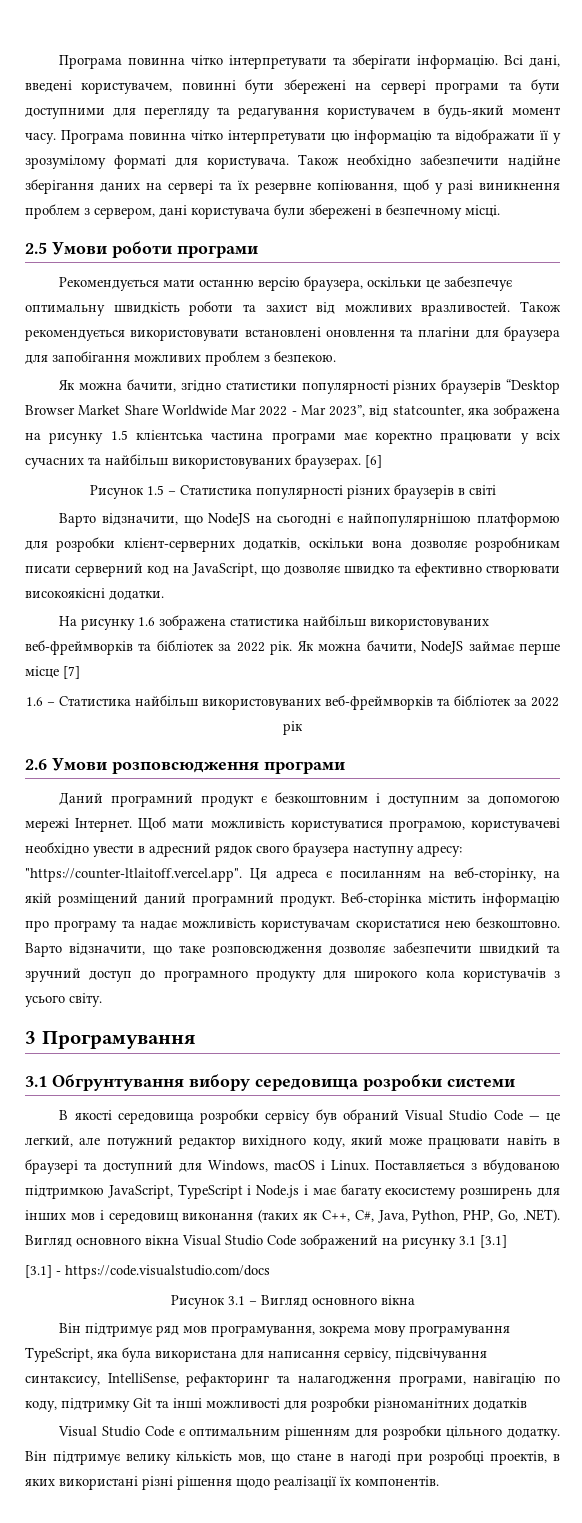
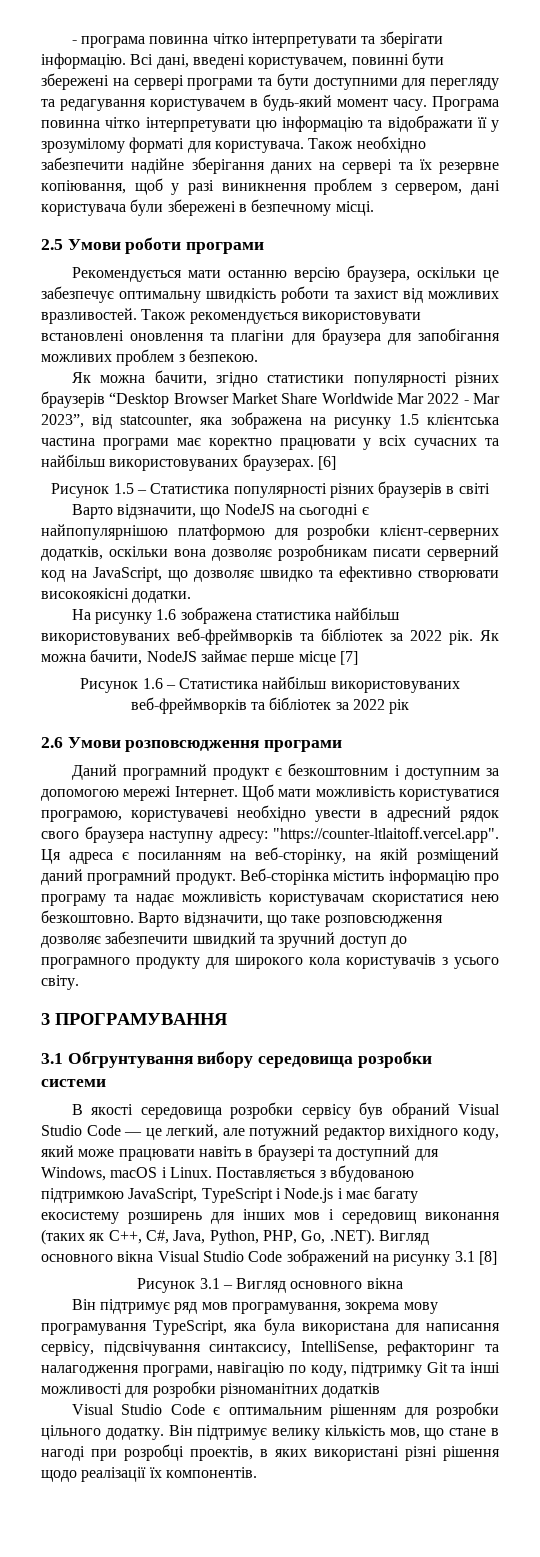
[59,55,123,69] Програма -> [71,36,146,48] - програма
(80, 672) none -> [80,678,139,693] Рисунок
[41,1031,196,1049] Програмування -> [55,1013,228,1025] ПРОГРАМУВАННЯ
[480,1235,507,1248] [25,1265,270,1279] [3.1] // [3.1] - https://code.visualstudio.com/docs -> [478,1251,497,1265] [8]

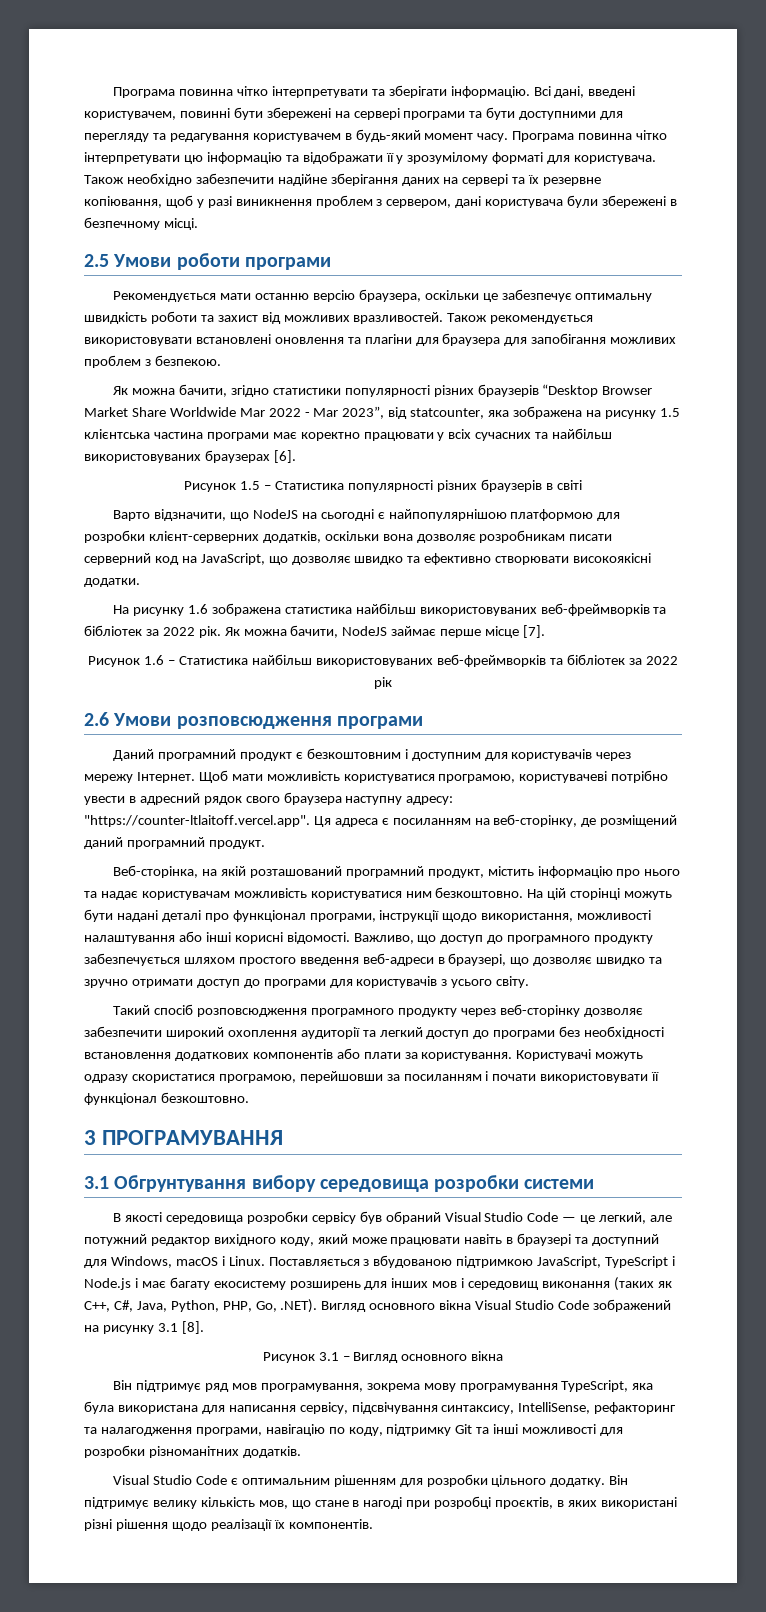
[71,36,146,48] - програма -> [113,87,176,98] Програма
[242,454,336,471] браузерах. [6] -> [204,450,296,463] браузерах [6].
[339,651,358,665] [7] -> [523,625,546,638] [7].
[486,768,500,776] [41,786,172,801] за допомогою мережі -> [484,749,632,761] [84,774,133,783] для користувачів через мережу
[237,805,306,822] необхідно -> [611,770,669,783] потрібно
[355,848,408,860] на якій -> [581,818,597,827] де
[240,868,329,885] Веб-сторінка -> [113,865,484,878] // Веб-сторінка, на якій розташований програмний продукт,
[41,894,106,906] програму -> [644,869,681,876] нього
[182,891,499,906] [41,910,443,927] [41,931,407,948] [41,954,499,969] [41,975,79,990] можливість користувачам скористатися нею безкоштовно. Варто відзначити, що таке розповсюдження дозволяє забезпечити швидкий та зручний доступ до програмного продукту для широкого кола користувачів з усього світу. -> [141,887,673,900] [84,909,652,922] [84,931,654,944] [84,953,663,966] [84,976,530,988] [113,1004,643,1017] [84,1026,665,1039] [84,1048,644,1061] [84,1071,660,1083] [84,1092,249,1105] користувачам можливість користуватися ним безкоштовно. На цій сторінці можуть бути надані деталі про функціонал програми, інструкції щодо використання, можливості налаштування або інші корисні відомості. Важливо, що доступ до програмного продукту забезпечується шляхом простого введення веб-адреси в браузері, що дозволяє швидко та зручно отримати доступ до програми для користувачів з усього світу. // Такий спосіб розповсюдження програмного продукту через веб-сторінку дозволяє забезпечити широкий охоплення аудиторії та легкий доступ до програми без необхідності встановлення додаткових компонентів або плати за користування. Користувачі можуть одразу скористатися програмою, перейшовши за посиланням і почати використовувати її функціонал безкоштовно.
[478,1251,497,1265] [8] -> [181,1321,204,1334] [8].
[322,1383,381,1398] додатків -> [242,1446,301,1458] додатків.
[190,1446,253,1461] проектів, -> [495,1497,554,1509] проєктів,

